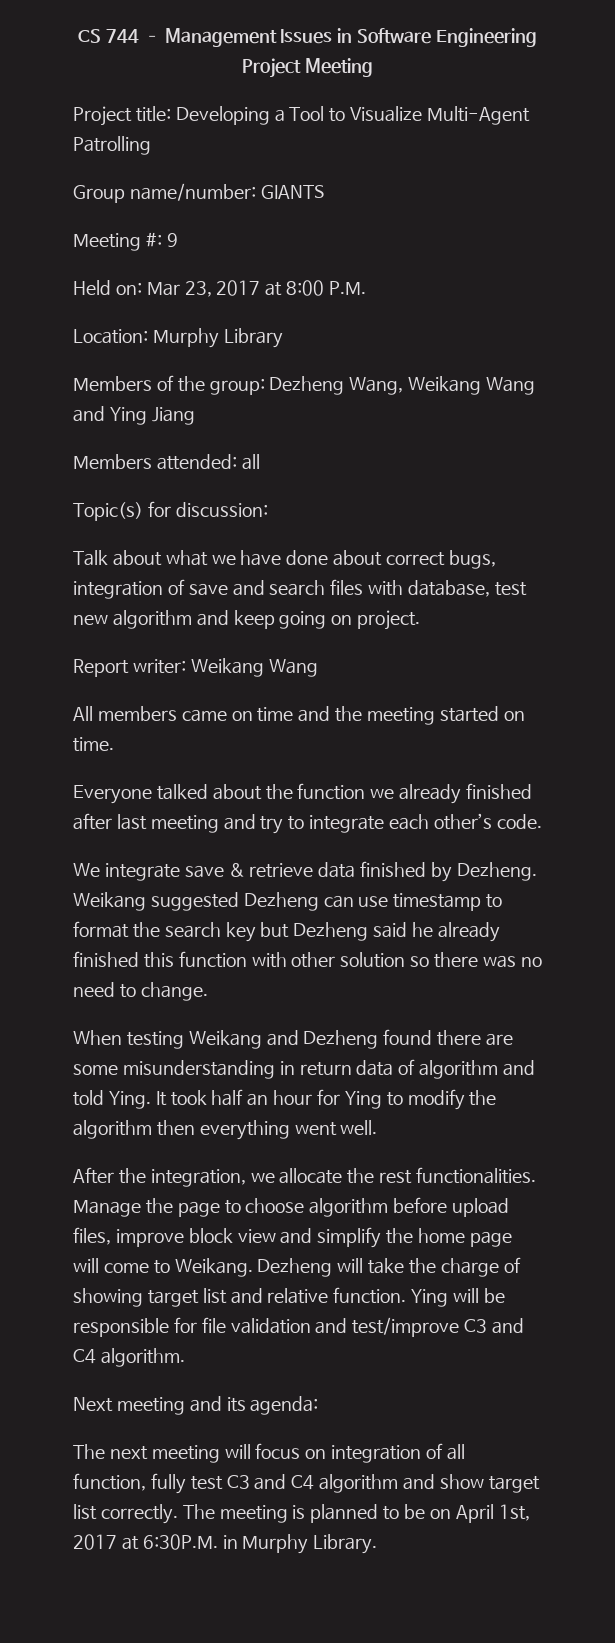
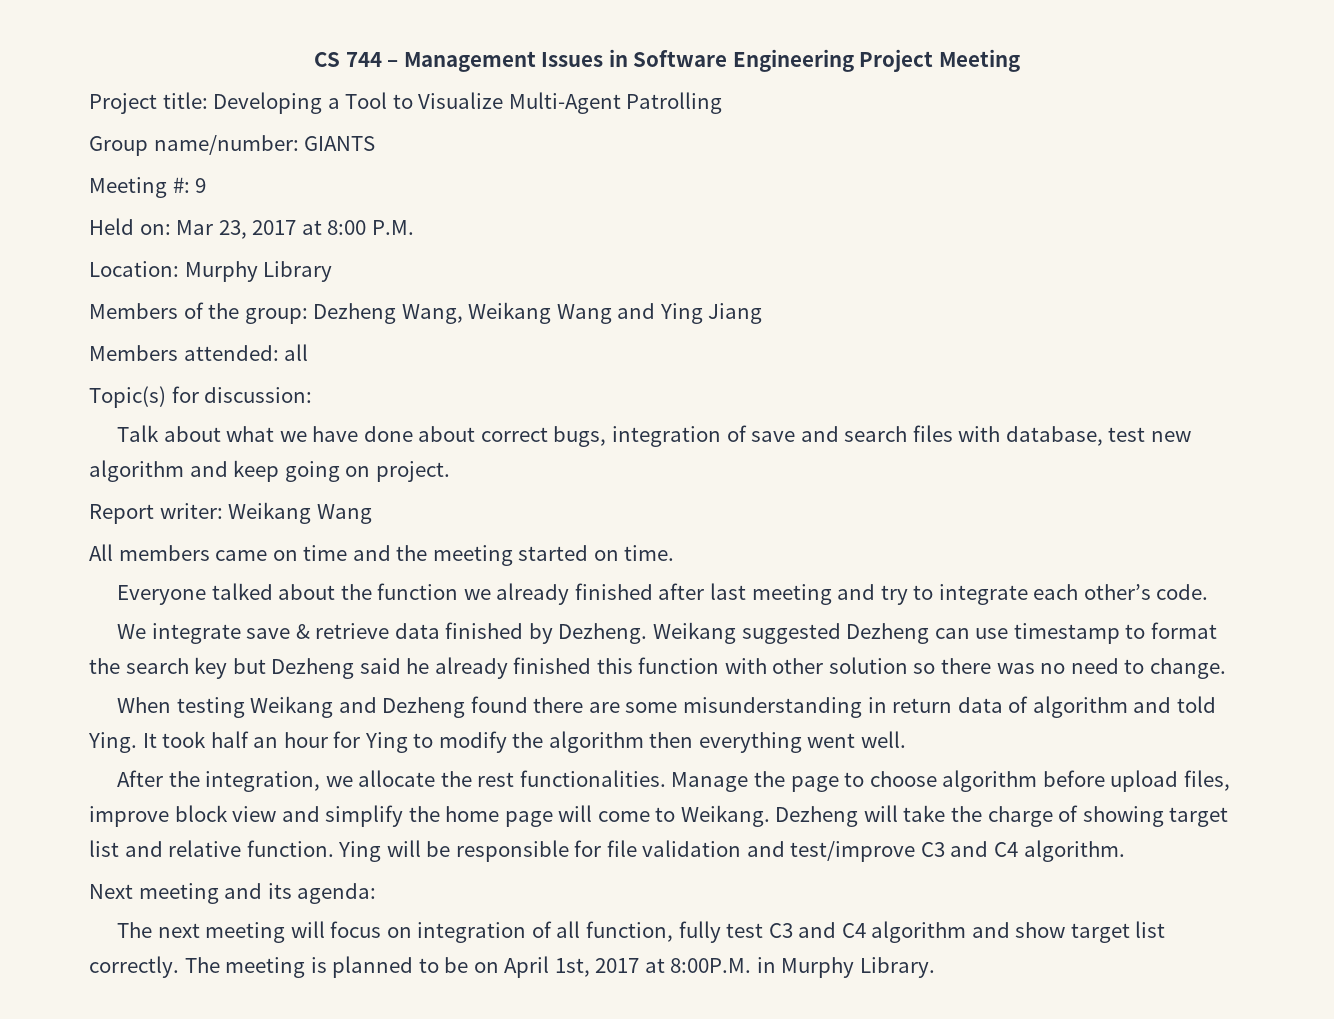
[142,1534,218,1550] 6:30P.M. -> [670,958,752,973] 8:00P.M.

